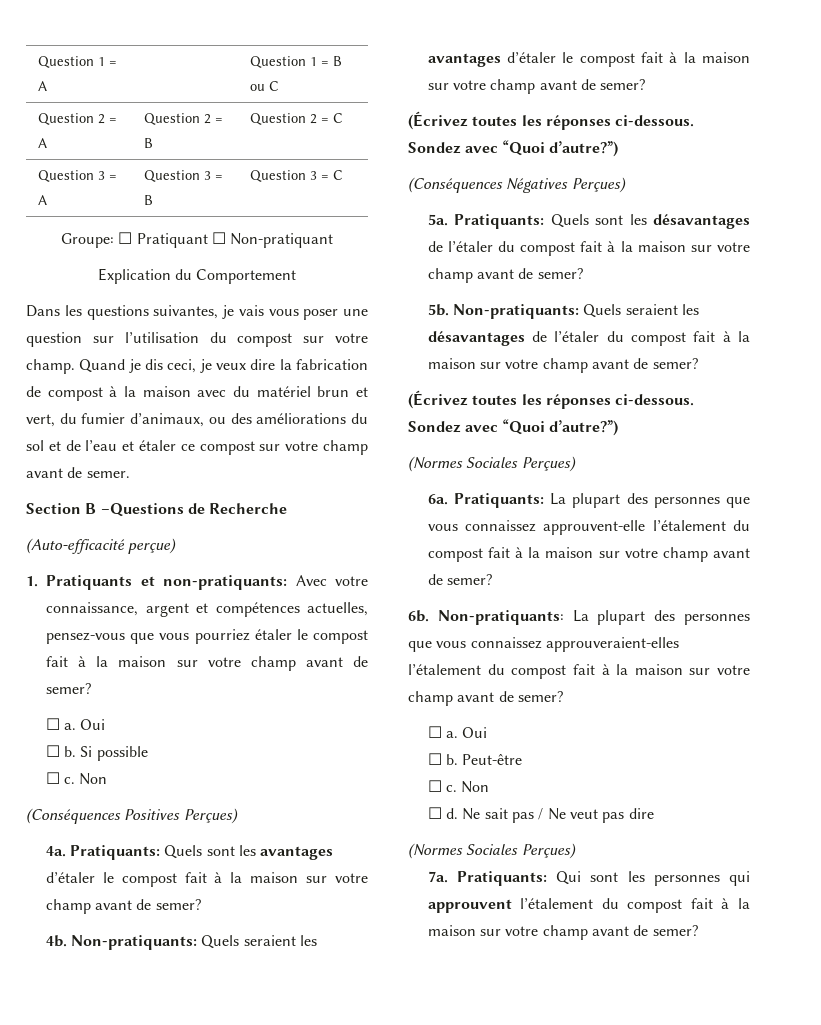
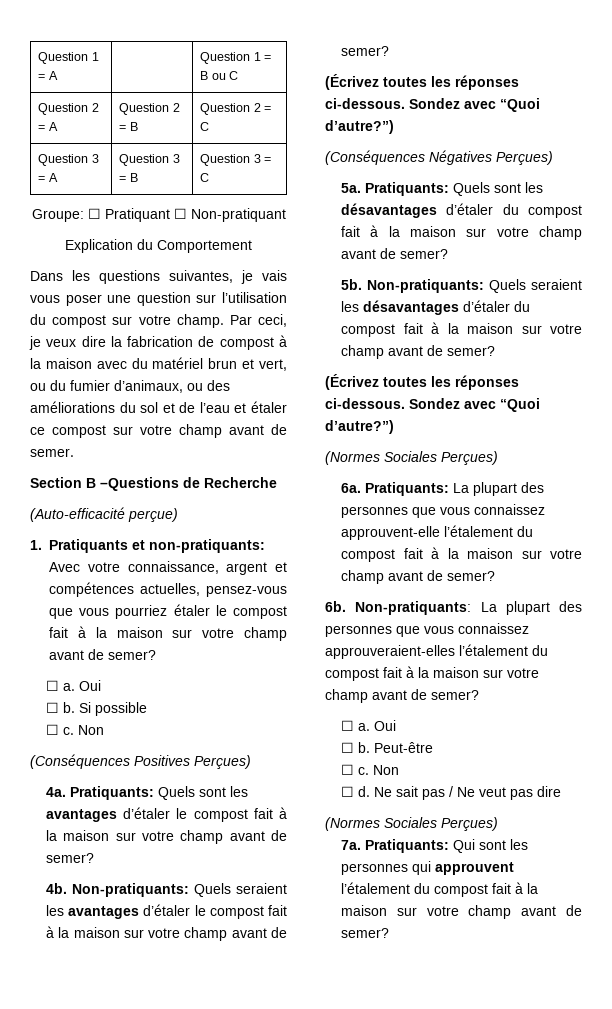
[79,359,163,373] Quand je dis -> [229,315,252,325] Par
(55, 420) none -> [30,383,46,391] ou
[427,241,493,252] de l’étaler -> [446,203,494,215] d’étaler
[532,331,600,342] de l’étaler -> [463,300,511,312] d’étaler

